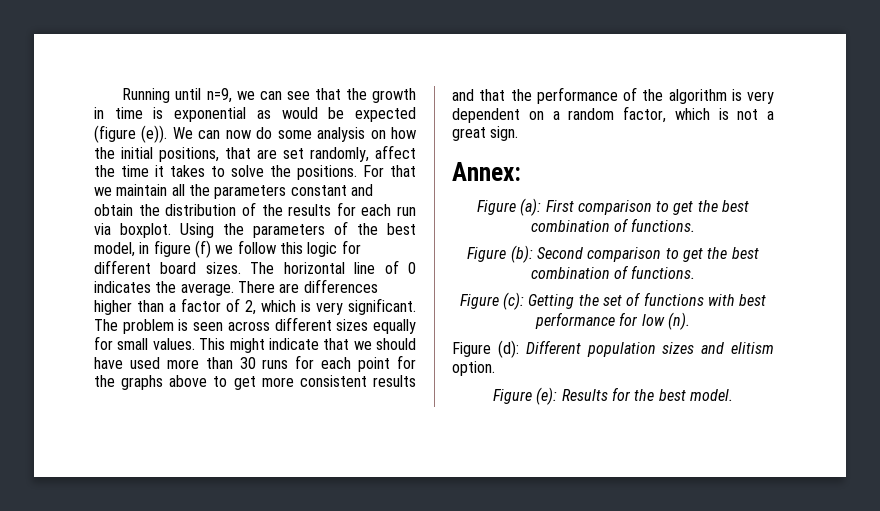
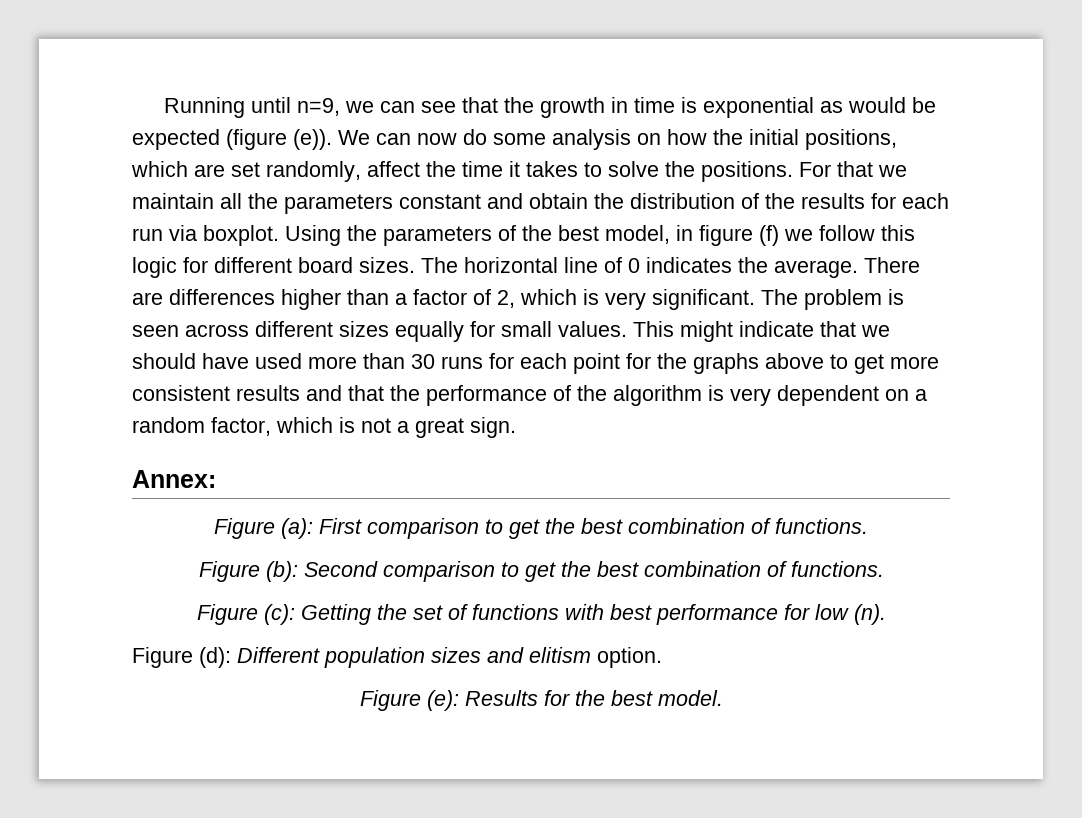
[225,147,251,159] that -> [131,161,188,177] which

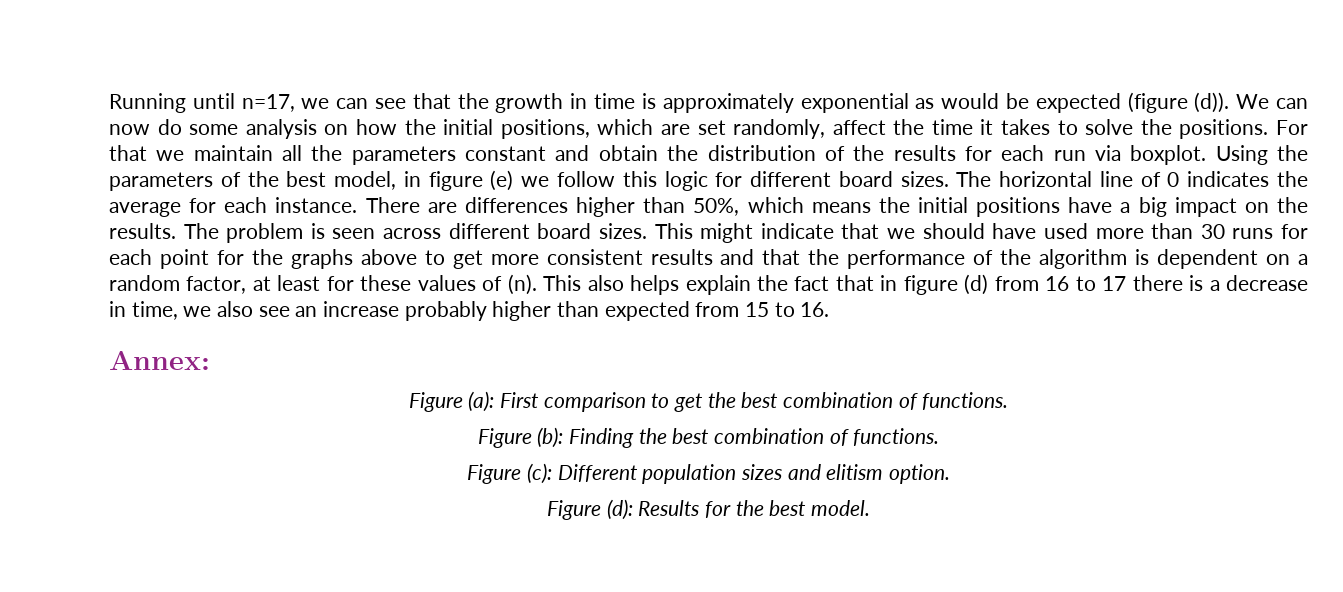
[296,98,340,116] n=9, -> [241,94,295,112] n=17,
(697, 105) none -> [662,93,794,113] approximately
[293,129,332,150] (e)). -> [1194,92,1230,113] (d)).
[759,225,779,246] (f) -> [490,170,514,191] (e)
[774,260,858,278] average. -> [109,197,358,217] average for each instance.
[395,289,755,310] a factor of 2, which is very significant. -> [693,197,1308,217] [109,223,176,239] 50%, which means the initial positions have a big impact on the results.
[339,321,627,342] sizes equally for small values. -> [537,223,647,239] board sizes.
[730,388,771,406] very -> (1150, 257) none
[276,417,516,438] which is not a great sign. -> [252,274,1308,295] [109,301,830,321] at least for these values of (n). This also helps explain the fact that in figure (d) from 16 to 17 there is a decrease in time, we also see an increase probably higher than expected from 15 to 16.
[303,561,556,582] Second comparison to get -> [568,428,634,448] Finding
[300,604,886,625] [132,647,231,668] Getting the set of functions with best performance for low (n). // Figure (d): -> (552, 473) none
[426,690,459,711] (e): -> [606,499,633,520] (d):

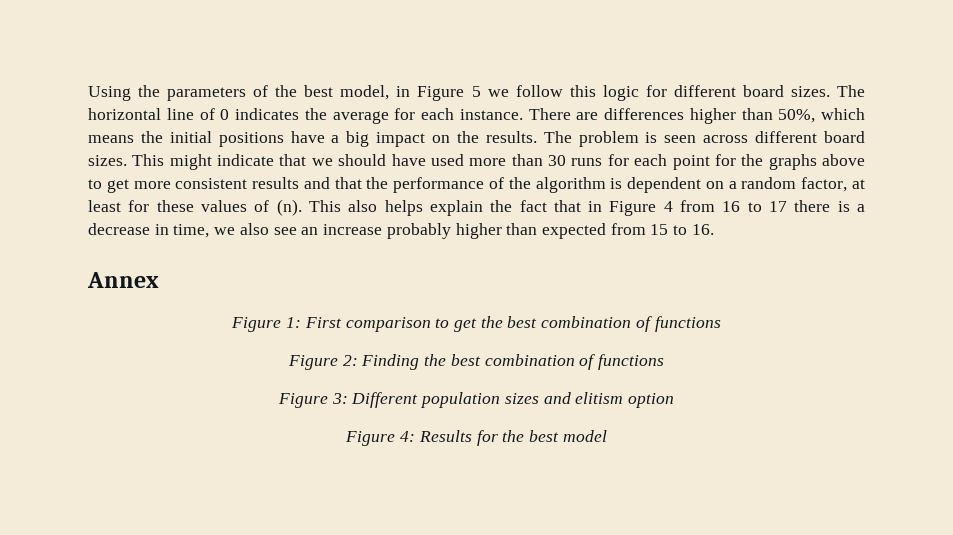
[109,92,1309,113] [109,119,1308,139] [109,145,1207,165] Running until n=17, we can see that the growth in time is approximately exponential as would be expected (figure (d)). We can now do some analysis on how the initial positions, which are set randomly, affect the time it takes to solve the positions. For that we maintain all the parameters constant and obtain the distribution of the results for each run via boxplot. -> (88, 93) none
[428,170,514,191] figure (e) -> [417,86,481,101] Figure 5
[903,274,989,295] figure (d) -> [609,201,673,216] Figure 4
[109,351,210,370] [408,391,495,412] Annex: // Figure (a): -> [87,272,159,288] [231,317,302,332] Annex // Figure 1:
[922,392,1009,410] [477,427,564,448] functions. // Figure (b): -> [654,316,721,332] [287,355,358,370] functions // Figure 2:
[853,428,940,446] [467,463,552,484] functions. // Figure (c): -> [598,354,665,370] [277,393,348,408] functions // Figure 3:
[888,464,950,484] [546,499,633,520] option. // Figure (d): -> [628,393,675,408] [345,431,416,446] option // Figure 4:
[811,500,871,516] model. -> [562,430,607,442] model

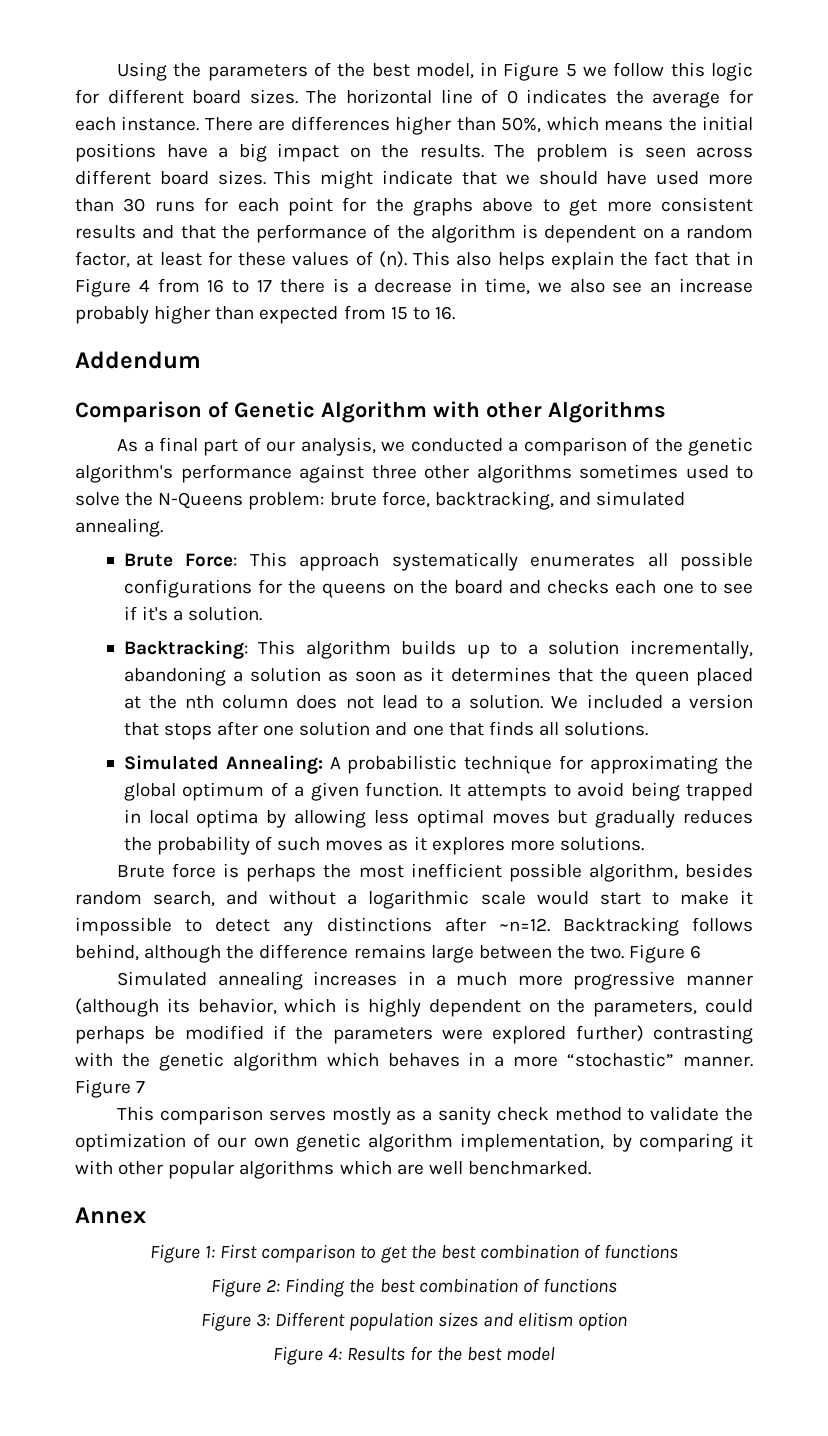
(714, 229) none -> [75,351,201,369] [75,401,666,423] [117,437,753,456] [75,464,753,483] [75,491,686,510] [75,518,163,537] [123,552,754,571] [123,579,754,598] [123,606,263,621] [123,640,754,659] [123,667,753,686] [123,694,754,709] [123,721,649,740] [123,755,753,774] [123,782,754,801] [123,809,754,828] [123,836,644,855] [117,863,753,882] [75,890,754,909] [75,917,753,936] [75,944,702,963] [117,971,753,990] [75,998,753,1017] [75,1025,753,1044] [75,1052,753,1071] [75,1079,146,1098] [117,1106,753,1125] [75,1133,753,1152] [75,1160,591,1179] // Addendum // Comparison of Genetic Algorithm with other Algorithms // As a final part of our analysis, we conducted a comparison of the genetic algorithm's performance against three other algorithms sometimes used to solve the N-Queens problem: brute force, backtracking, and simulated annealing. // Brute Force: This approach systematically enumerates all possible configurations for the queens on the board and checks each one to see if it's a solution. // Backtracking: This algorithm builds up to a solution incrementally, abandoning a solution as soon as it determines that the queen placed at the nth column does not lead to a solution. We included a version that stops after one solution and one that finds all solutions. // Simulated Annealing: A probabilistic technique for approximating the global optimum of a given function. It attempts to avoid being trapped in local optima by allowing less optimal moves but gradually reduces the probability of such moves as it explores more solutions. // Brute force is perhaps the most inefficient possible algorithm, besides random search, and without a logarithmic scale would start to make it impossible to detect any distinctions after ~n=12. Backtracking follows behind, although the difference remains large between the two. Figure 6 // Simulated annealing increases in a much more progressive manner (although its behavior, which is highly dependent on the parameters, could perhaps be modified if the parameters were explored further) contrasting with the genetic algorithm which behaves in a more “stochastic” manner. Figure 7 // This comparison serves mostly as a sanity check method to validate the optimization of our own genetic algorithm implementation, by comparing it with other popular algorithms which are well benchmarked.

